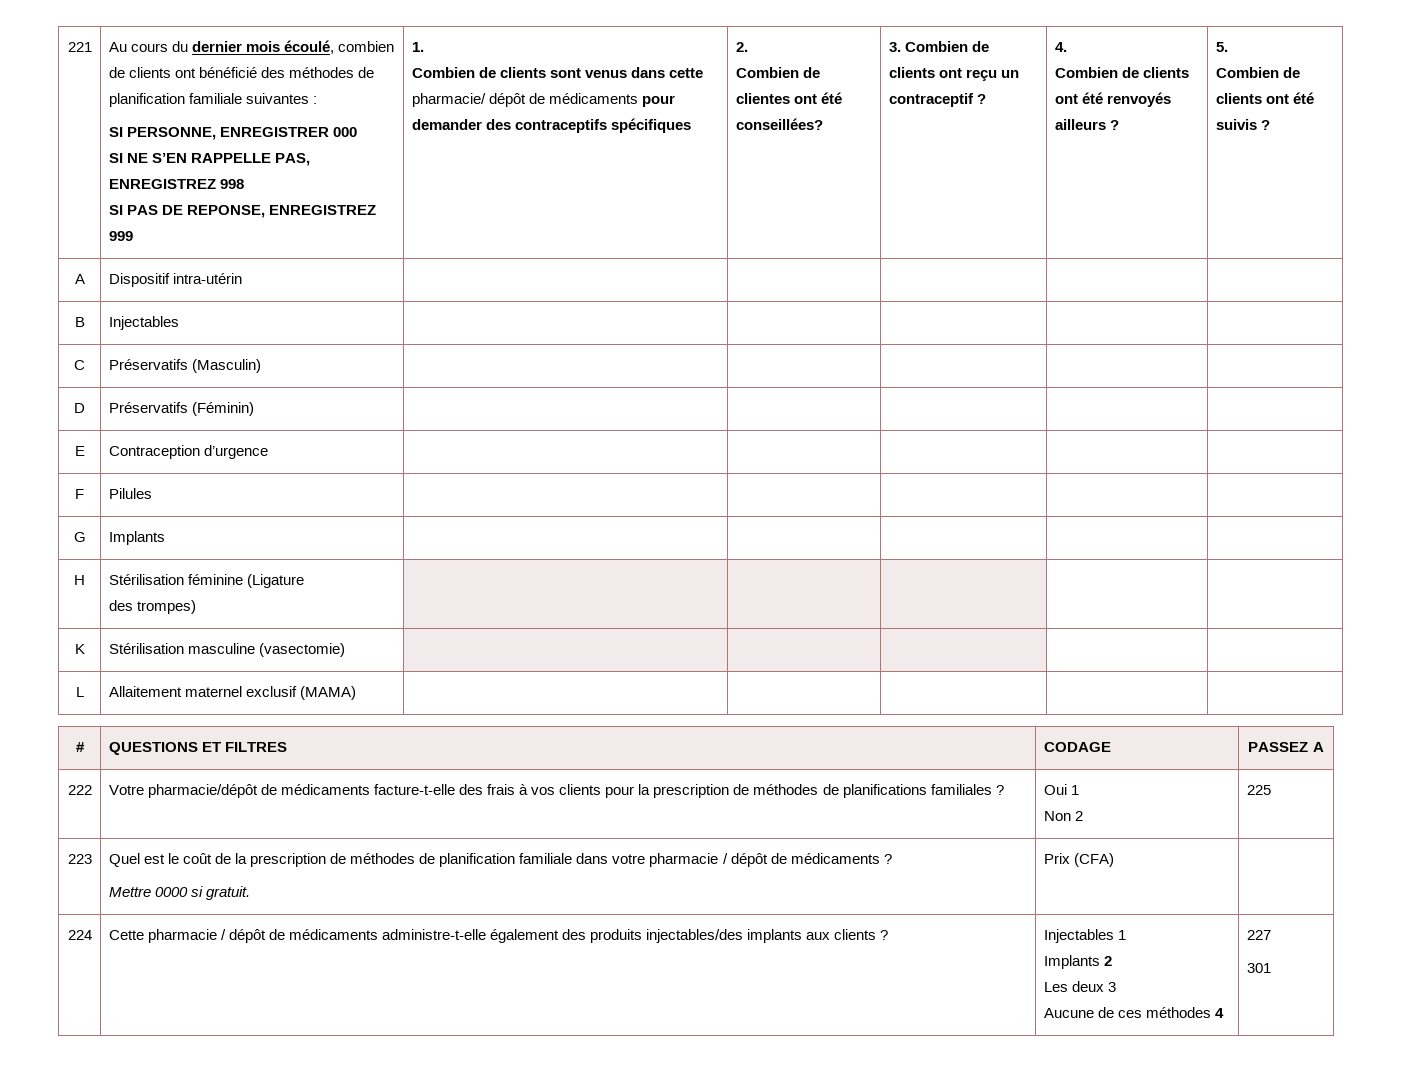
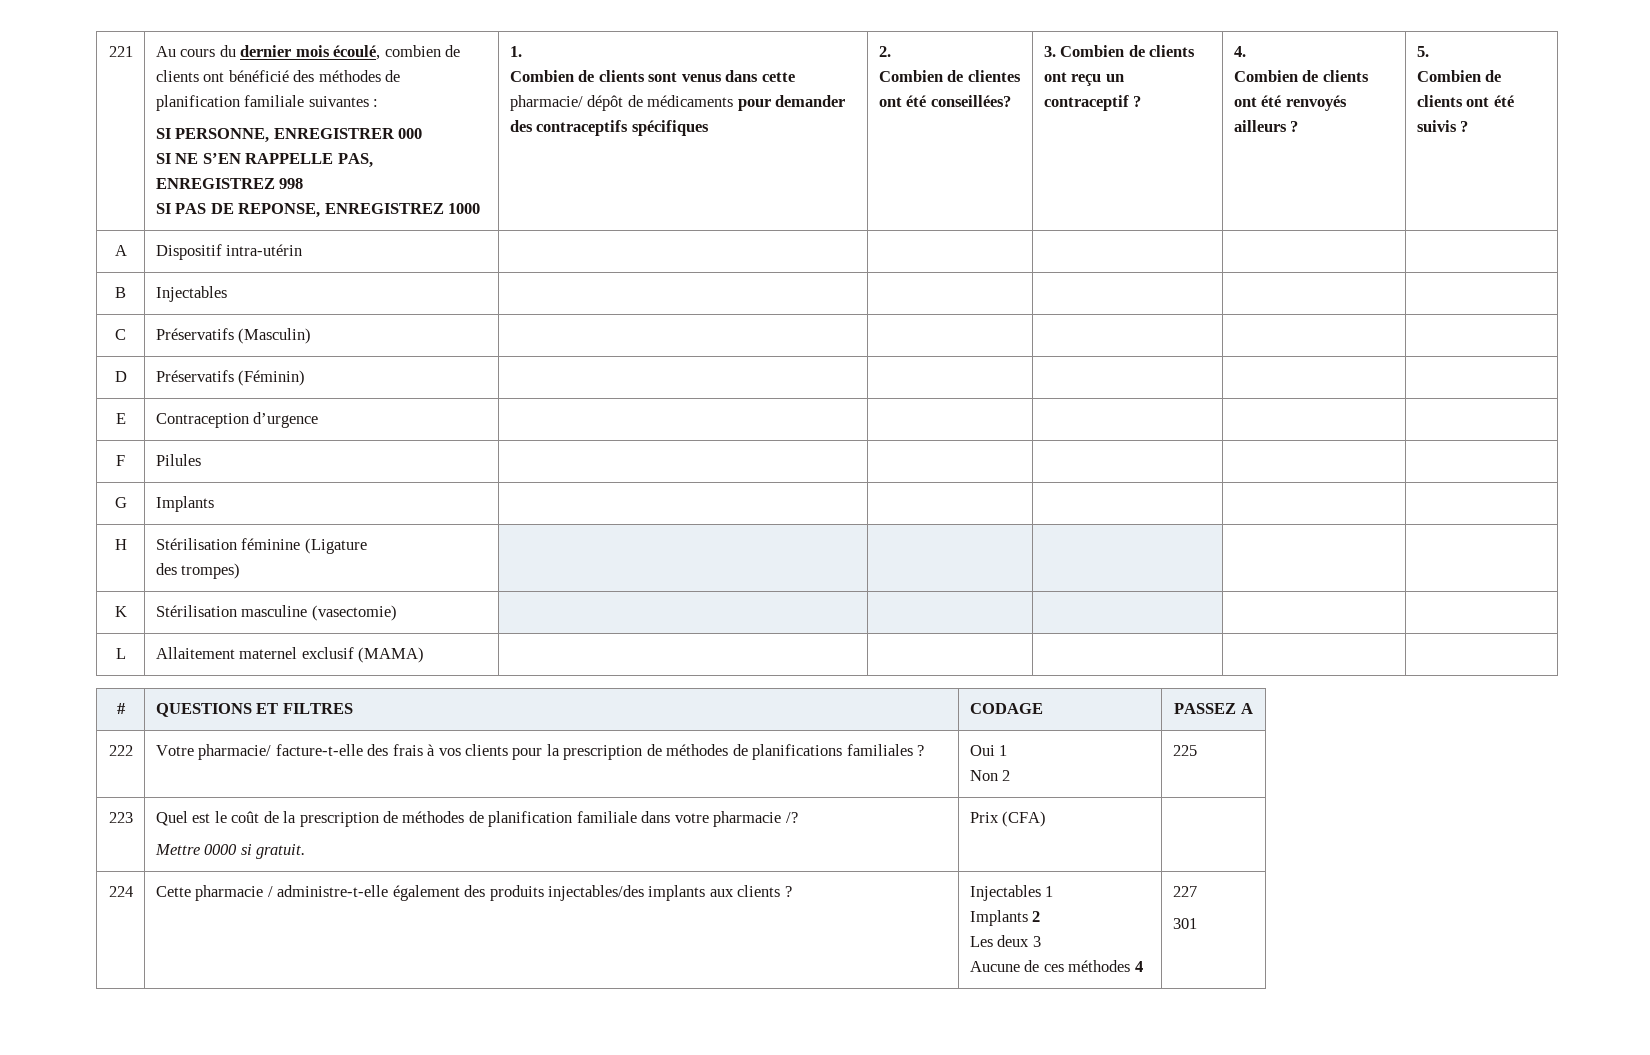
[108,231,133,241] 999 -> [448,203,481,214] 1000
[147,784,370,798] pharmacie/dépôt de médicaments -> [198,744,272,760] pharmacie/
[722,853,892,867] / dépôt de médicaments ? -> [785,812,798,823] /?
[228,929,379,943] dépôt de médicaments -> (273, 891) none

